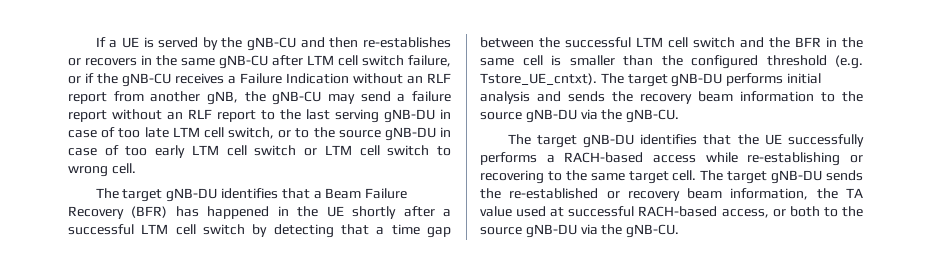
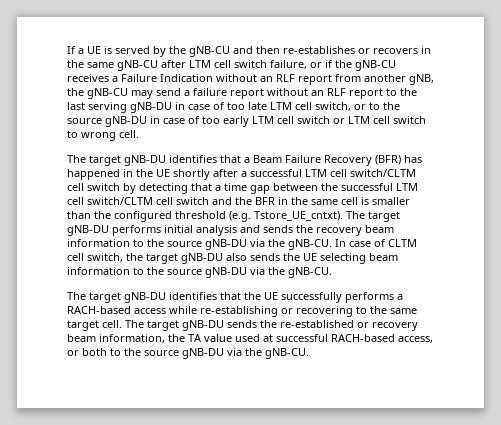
(196, 229) none -> [350,169,416,177] [67,183,84,191] switch/CLTM cell
(688, 42) none -> [87,197,173,205] switch/CLTM cell
(680, 116) none -> [335,239,417,247] [67,253,398,264] [67,267,332,278] In case of CLTM cell switch, the target gNB-DU also sends the UE selecting beam information to the source gNB-DU via the gNB-CU.

